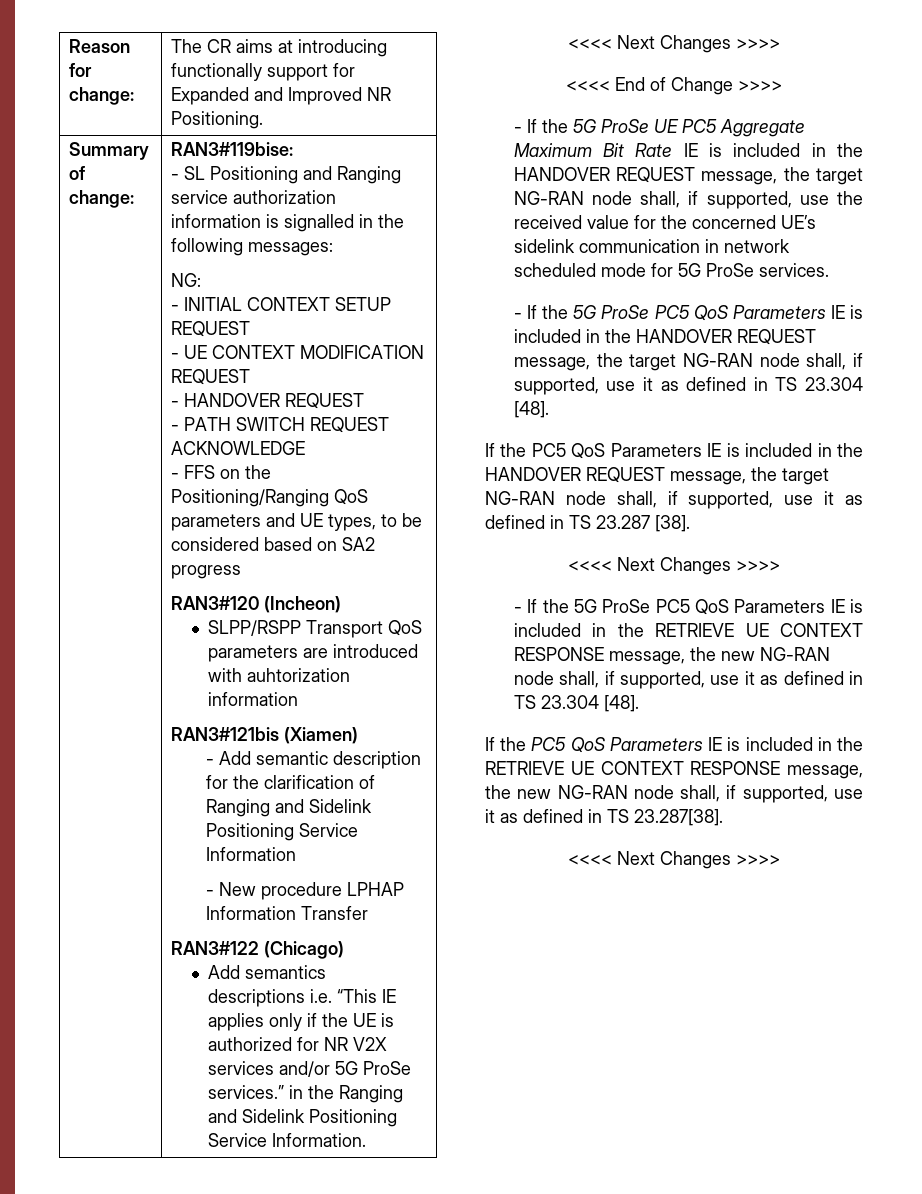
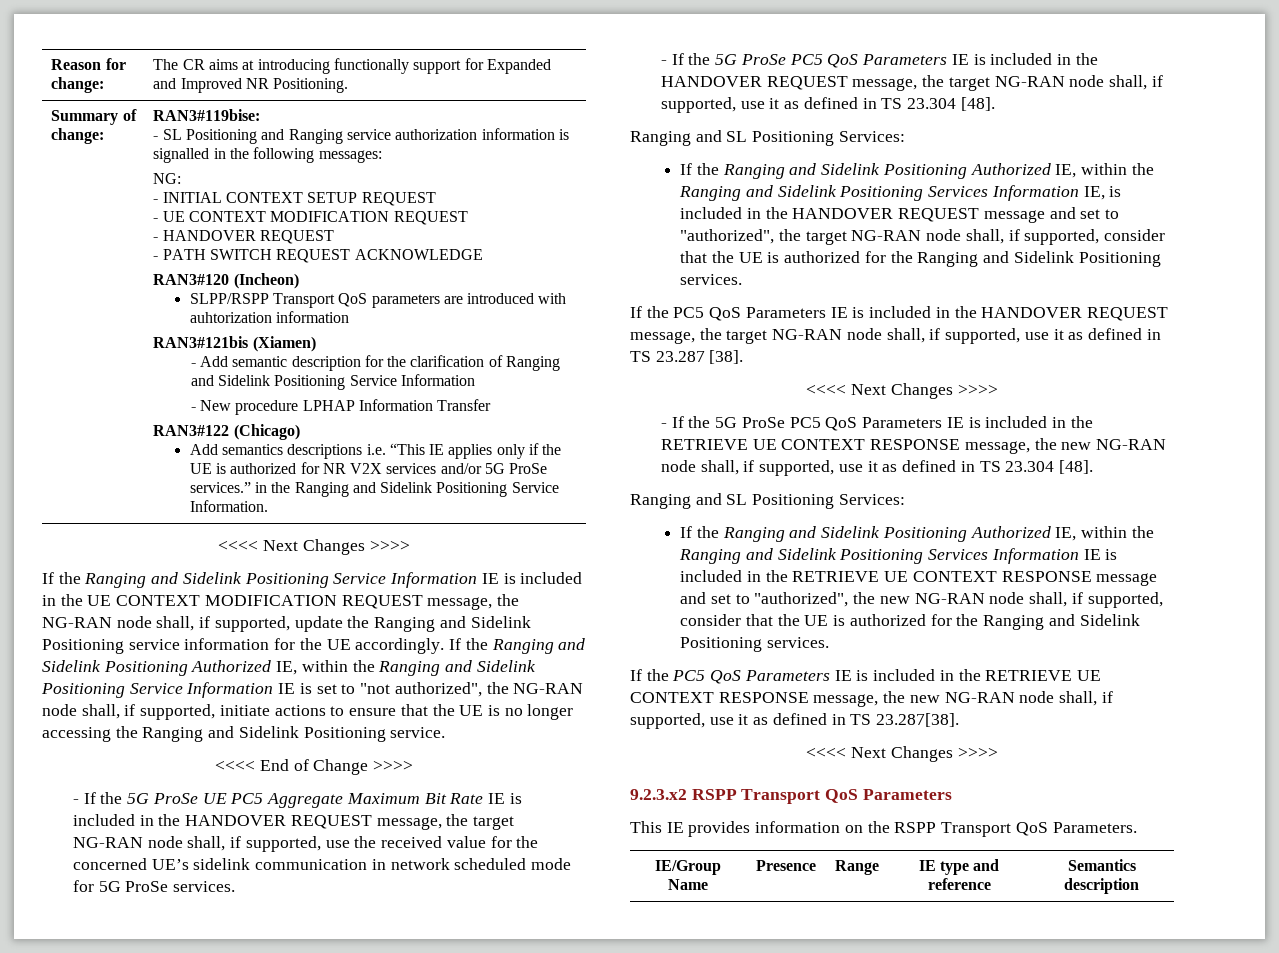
[171,465,272,479] [171,489,369,507] [171,513,423,531] [171,537,376,551] [171,565,242,579] // - FFS on the Positioning/Ranging QoS parameters and UE types, to be considered based on SA2 progress -> (483, 254) none
(780, 44) none -> [42,572,583,588] [42,594,520,610] [42,616,531,632] [42,638,586,654] [42,660,536,676] [41,682,584,698] [42,704,574,720] [42,726,446,742] // If the Ranging and Sidelink Positioning Service Information IE is included in the UE CONTEXT MODIFICATION REQUEST message, the NG-RAN node shall, if supported, update the Ranging and Sidelink Positioning service information for the UE accordingly. If the Ranging and Sidelink Positioning Authorized IE, within the Ranging and Sidelink Positioning Service Information IE is set to "not authorized", the NG-RAN node shall, if supported, initiate actions to ensure that the UE is no longer accessing the Ranging and Sidelink Positioning service.
(549, 409) none -> [630,130,905,146] [680,163,1154,179] [679,185,1122,201] [680,207,1120,223] [680,229,1166,245] [680,251,1161,267] [680,274,743,285] // Ranging and SL Positioning Services: // If the Ranging and Sidelink Positioning Authorized IE, within the Ranging and Sidelink Positioning Services Information IE, is included in the HANDOVER REQUEST message and set to "authorized", the target NG-RAN node shall, if supported, consider that the UE is authorized for the Ranging and Sidelink Positioning services.
(639, 703) none -> [630,493,905,509] [680,526,1154,542] [679,548,1118,564] [680,570,1158,586] [680,592,1163,608] [680,614,1140,630] [680,637,830,652] // Ranging and SL Positioning Services: // If the Ranging and Sidelink Positioning Authorized IE, within the Ranging and Sidelink Positioning Services Information IE is included in the RETRIEVE UE CONTEXT RESPONSE message and set to "authorized", the new NG-RAN node shall, if supported, consider that the UE is authorized for the Ranging and Sidelink Positioning services.
(780, 860) none -> [630,789,952,804] [630,821,1137,837] [655,860,721,875] [668,879,708,890] [755,860,816,871] [835,860,879,875] [918,859,1000,875] [927,878,991,890] [1067,859,1136,871] [1064,878,1139,894] // 9.2.3.x2 RSPP Transport QoS Parameters // This IE provides information on the RSPP Transport QoS Parameters. // IE/Group Name | Presence | Range | IE type and reference | Semantics description

